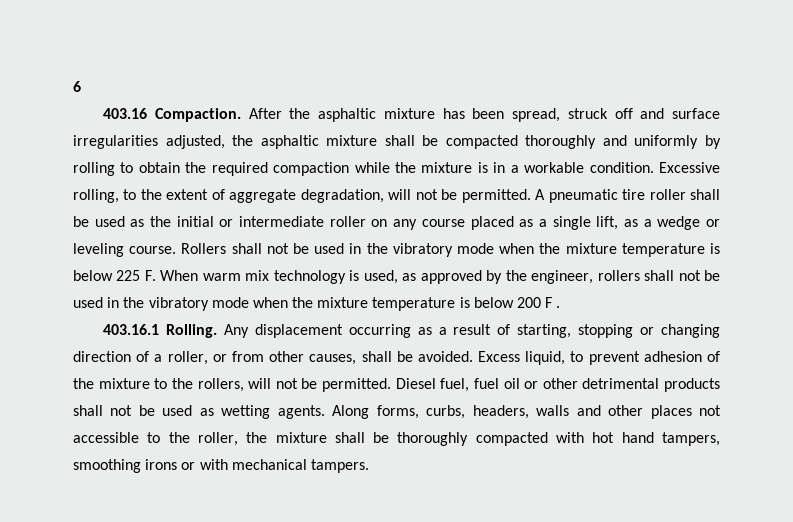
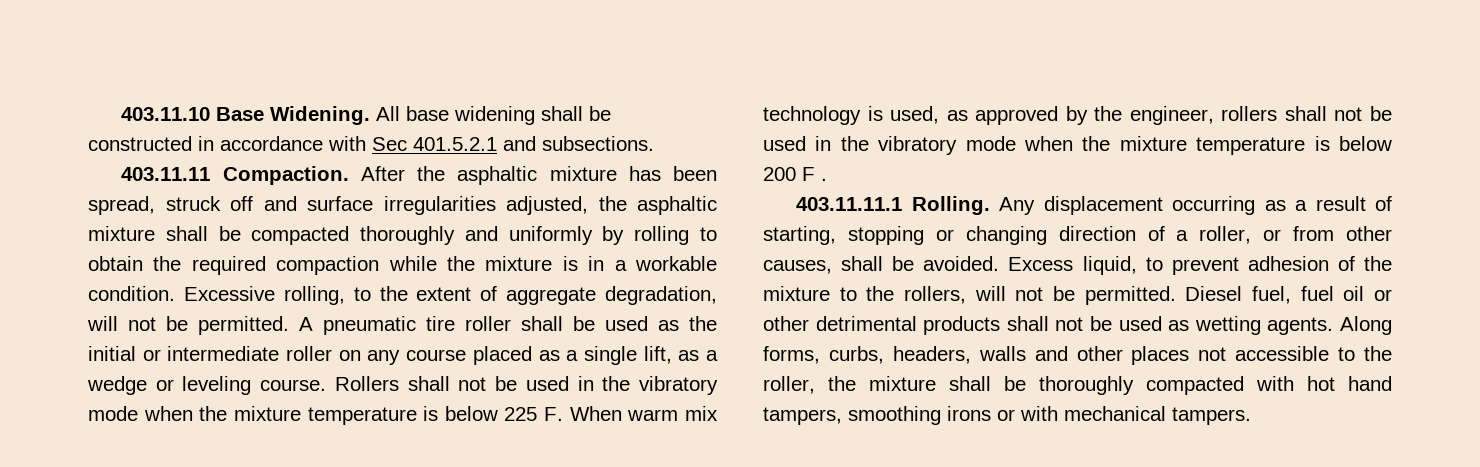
[73,81,81,92] [103,108,148,119] 6 // 403.16 -> [121,106,612,125] [88,136,654,151] [121,167,211,181] 403.11.10 Base Widening. All base widening shall be constructed in accordance with Sec 401.5.2.1 and subsections. // 403.11.11
[103,324,160,335] 403.16.1 -> [796,197,903,211] 403.11.11.1

